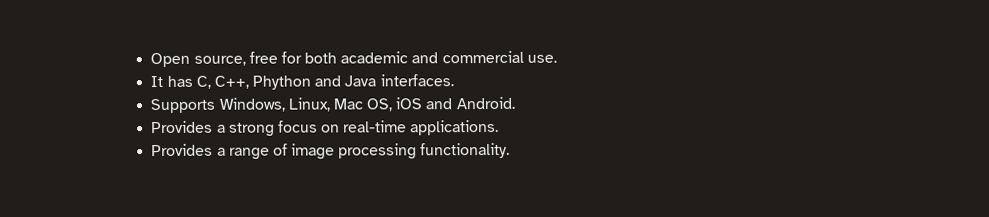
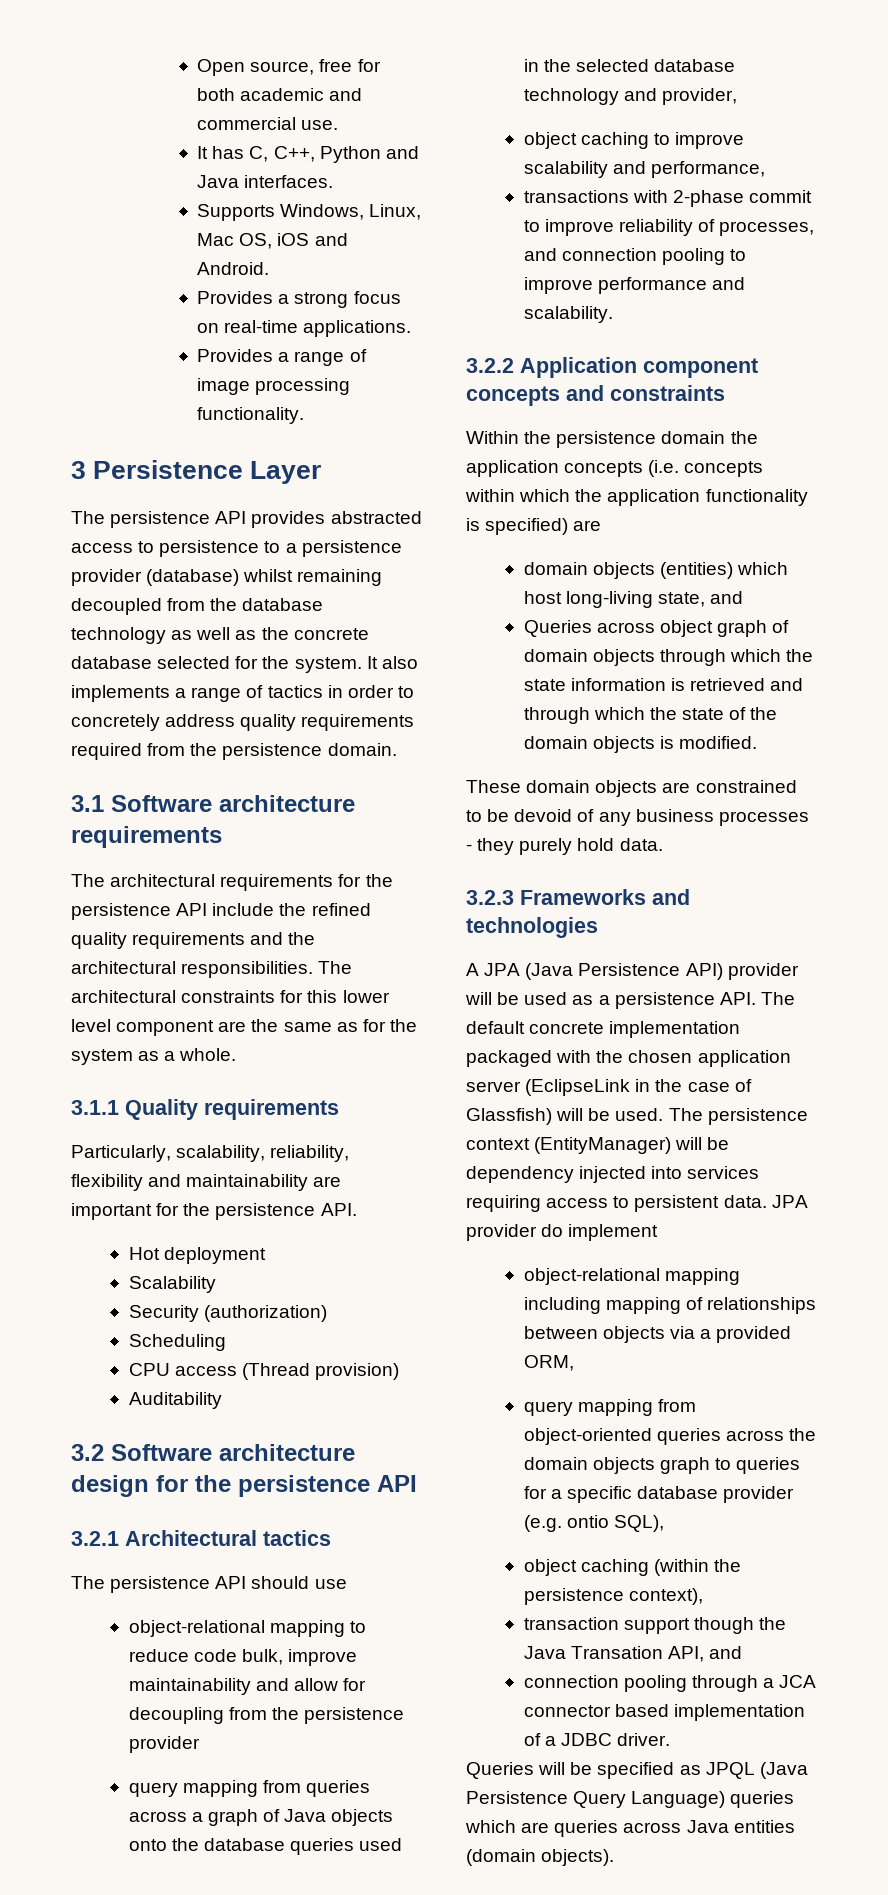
[252,75,312,90] Phython -> [319,146,381,163] Python
(511, 150) none -> [71,460,322,484] [71,511,422,528] [71,540,402,557] [71,569,383,586] [71,598,324,615] [71,627,369,644] [71,656,418,673] [71,685,414,702] [71,714,415,731] [71,743,397,760] [71,795,355,812] [71,826,222,848] [71,874,393,891] [71,903,371,920] [71,932,316,949] [71,961,353,978] [71,990,390,1003] [71,1019,417,1036] [71,1048,237,1065] [71,1099,339,1120] [71,1145,350,1162] [71,1174,342,1191] [71,1203,357,1220] [128,1247,266,1264] [128,1276,216,1293] [128,1305,327,1322] [128,1334,226,1351] [128,1363,399,1380] [128,1392,222,1409] [71,1444,355,1461] [71,1475,417,1497] [71,1530,331,1546] [71,1576,347,1593] [128,1620,366,1637] [128,1649,357,1666] [128,1678,366,1695] [128,1707,404,1724] [128,1736,200,1753] [128,1780,370,1797] [128,1809,394,1826] [128,1838,403,1855] [523,59,735,72] [523,88,737,105] [523,132,744,149] [523,161,765,178] [523,190,812,207] [523,219,815,236] [523,248,746,265] [523,277,745,294] [523,306,613,323] [466,357,758,378] [466,385,725,406] [466,431,758,448] [466,460,764,477] [465,489,808,506] [466,518,602,535] [523,562,788,579] [523,591,743,608] [523,620,790,637] [523,649,814,666] [523,678,804,691] [523,707,778,724] [523,736,757,753] [466,780,797,797] [466,809,809,826] [466,838,663,855] [466,889,690,905] [466,917,598,938] [466,963,799,980] [465,992,795,1009] [466,1021,741,1038] [466,1050,791,1067] [466,1079,752,1096] [466,1108,808,1125] [466,1137,730,1154] [466,1166,760,1183] [466,1195,808,1212] [466,1224,659,1241] [523,1268,740,1285] [523,1297,816,1314] [523,1326,792,1343] [523,1355,574,1371] [523,1399,696,1416] [523,1428,816,1445] [523,1457,801,1474] [523,1486,795,1503] [523,1515,664,1532] [523,1559,741,1576] [523,1588,703,1605] [523,1617,786,1634] [523,1646,742,1662] [523,1675,817,1692] [523,1704,805,1721] [523,1733,670,1746] [466,1762,808,1779] [466,1791,795,1808] [465,1820,795,1837] [466,1849,615,1866] // 3 Persistence Layer // The persistence API provides abstracted access to persistence to a persistence provider (database) whilst remaining decoupled from the database technology as well as the concrete database selected for the system. It also implements a range of tactics in order to concretely address quality requirements required from the persistence domain. // 3.1 Software architecture requirements // The architectural requirements for the persistence API include the refined quality requirements and the architectural responsibilities. The architectural constraints for this lower level component are the same as for the system as a whole. // 3.1.1 Quality requirements // Particularly, scalability, reliability, flexibility and maintainability are important for the persistence API. // Hot deployment // Scalability // Security (authorization) // Scheduling // CPU access (Thread provision) // Auditability // 3.2 Software architecture design for the persistence API // 3.2.1 Architectural tactics // The persistence API should use // object-relational mapping to reduce code bulk, improve maintainability and allow for decoupling from the persistence provider // query mapping from queries across a graph of Java objects onto the database queries used in the selected database technology and provider, // object caching to improve scalability and performance, // transactions with 2-phase commit to improve reliability of processes, and connection pooling to improve performance and scalability. // 3.2.2 Application component concepts and constraints // Within the persistence domain the application concepts (i.e. concepts within which the application functionality is specified) are // domain objects (entities) which host long-living state, and // Queries across object graph of domain objects through which the state information is retrieved and through which the state of the domain objects is modified. // These domain objects are constrained to be devoid of any business processes - they purely hold data. // 3.2.3 Frameworks and technologies // A JPA (Java Persistence API) provider will be used as a persistence API. The default concrete implementation packaged with the chosen application server (EclipseLink in the case of Glassfish) will be used. The persistence context (EntityManager) will be dependency injected into services requiring access to persistent data. JPA provider do implement // object-relational mapping including mapping of relationships between objects via a provided ORM, // query mapping from object-oriented queries across the domain objects graph to queries for a specific database provider (e.g. ontio SQL), // object caching (within the persistence context), // transaction support though the Java Transation API, and // connection pooling through a JCA connector based implementation of a JDBC driver. // Queries will be specified as JPQL (Java Persistence Query Language) queries which are queries across Java entities (domain objects).

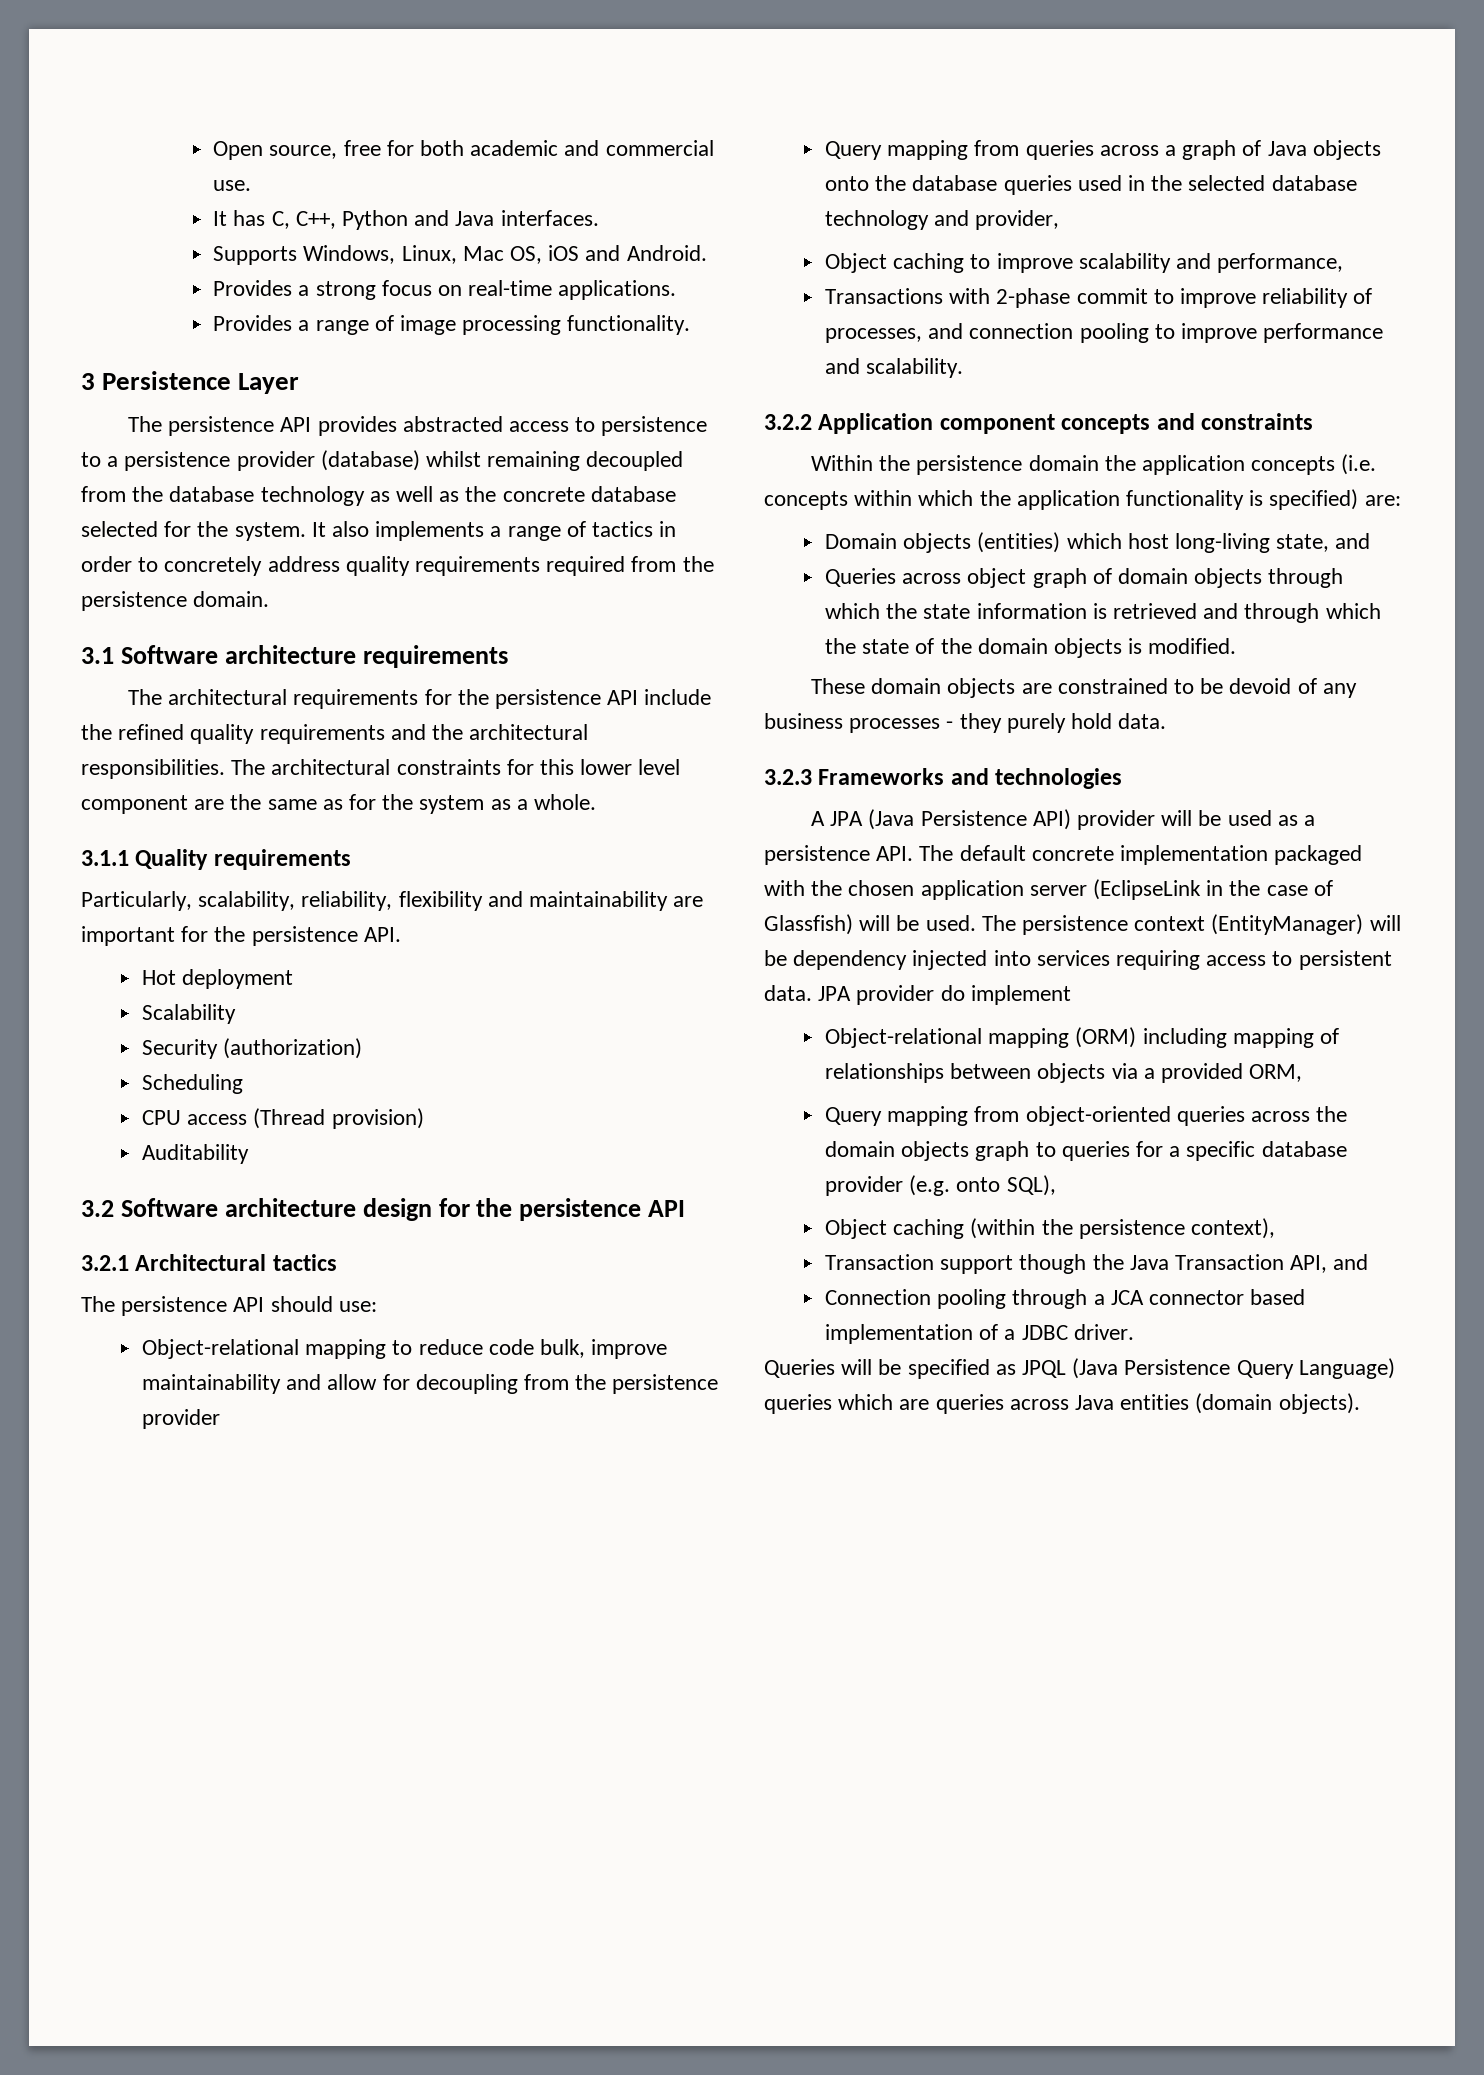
[314,1579,347,1589] [128,1620,265,1637] use // object-relational -> [338,1301,377,1312] [141,1339,299,1359] use: // Object-relational
[128,1782,178,1797] query -> [824,141,882,160] Query
[523,132,577,149] object -> [824,253,887,273] Object
[523,190,629,203] transactions -> [824,288,943,304] Transactions
[573,520,602,531] [523,562,588,575] are // domain -> [1364,495,1401,506] [824,533,897,549] are: // Domain
[523,1268,740,1285] object-relational mapping -> [824,1027,1137,1048] Object-relational mapping (ORM)
[523,1401,573,1416] query -> [824,1107,882,1126] Query
[566,1515,609,1528] ontio -> [956,1177,1001,1192] onto
[523,1559,577,1576] object -> [824,1219,887,1239] Object
[523,1617,619,1630] transaction -> [824,1254,934,1270] Transaction
[570,1646,663,1659] Transation -> [1174,1254,1284,1270] Transaction
[523,1675,619,1688] connection -> [824,1289,931,1305] Connection

